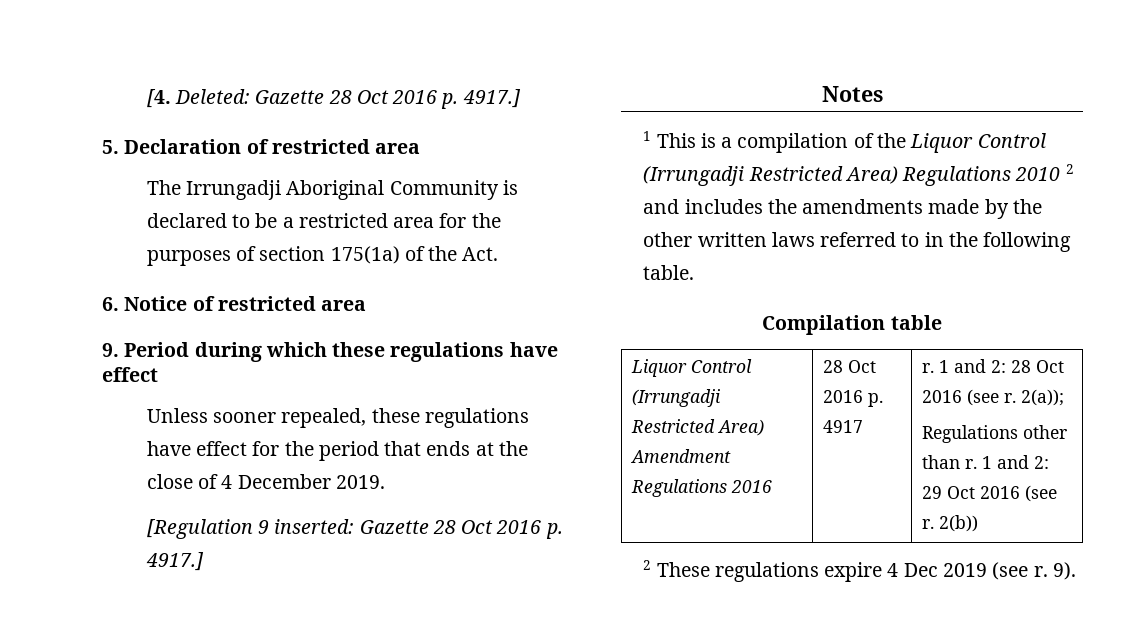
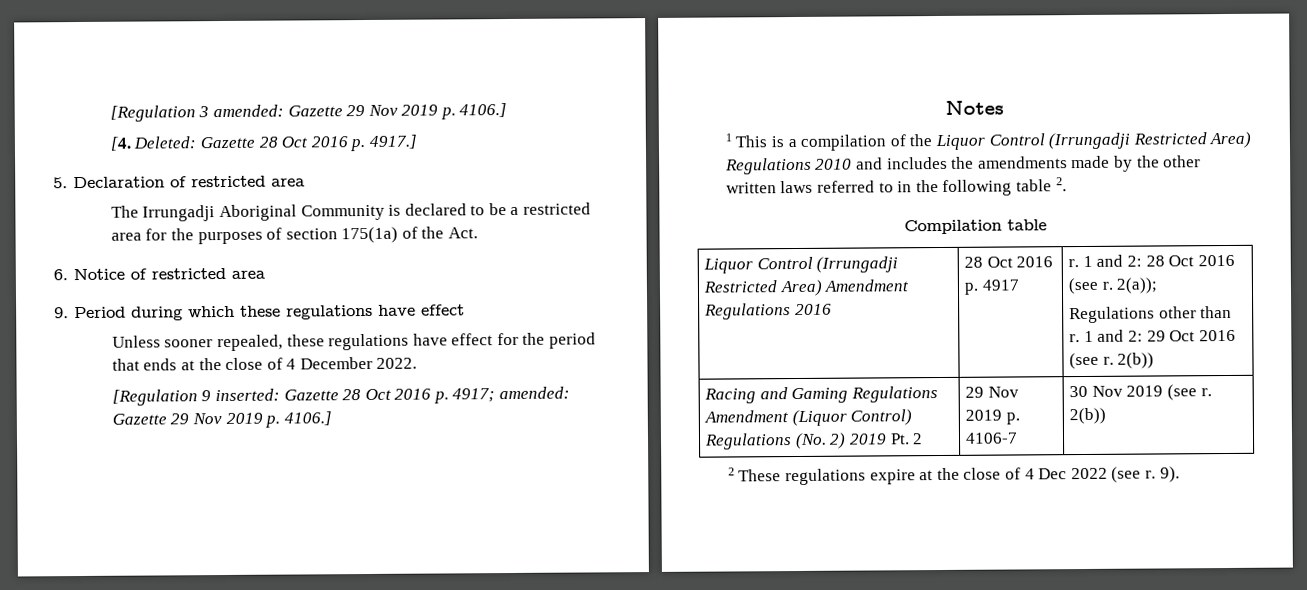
(146, 98) none -> [109,103,508,122] [Regulation 3 amended: Gazette 29 Nov 2019 p. 4106.] //
[335,475,385,489] 2019. -> [376,357,418,369] 2022.
[145,552,204,571] 4917.] -> [452,386,571,403] [111,411,332,428] 4917; amended: Gazette 29 Nov 2019 p. 4106.]
[1065,164,1074,174] 2 -> (853, 164) none
[643,265,695,280] table. -> [1016,177,1067,192] table 2.
(979, 523) none -> [704,386,939,404] [704,409,913,427] [704,432,924,450] [965,386,1019,398] [965,409,1020,425] [965,432,1019,444] [1069,384,1212,401] [1069,407,1107,425] // Racing and Gaming Regulations Amendment (Liquor Control) Regulations (No. 2) 2019 Pt. 2 | 29 Nov 2019 p. 4106-7 | 30 Nov 2019 (see r. 2(b))
(883, 572) none -> [919,467,1022,481] at the close of
[943,563,988,577] 2019 -> [1070,467,1108,480] 2022

